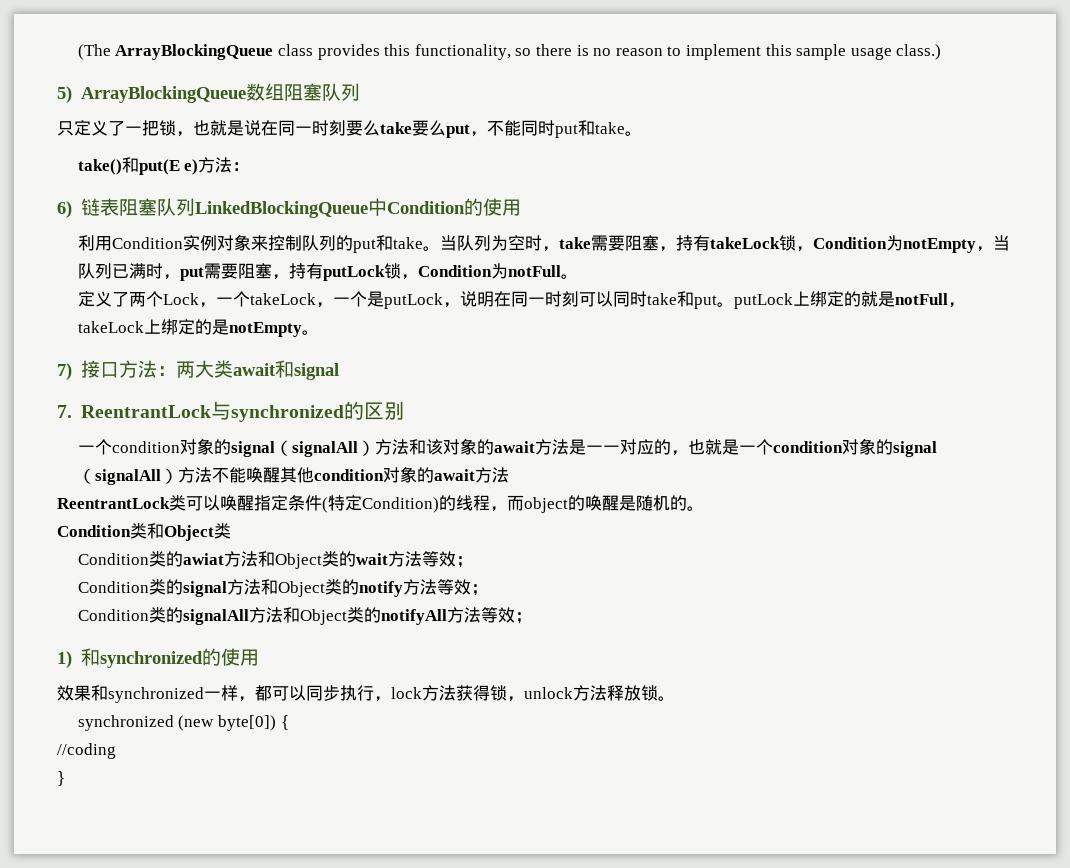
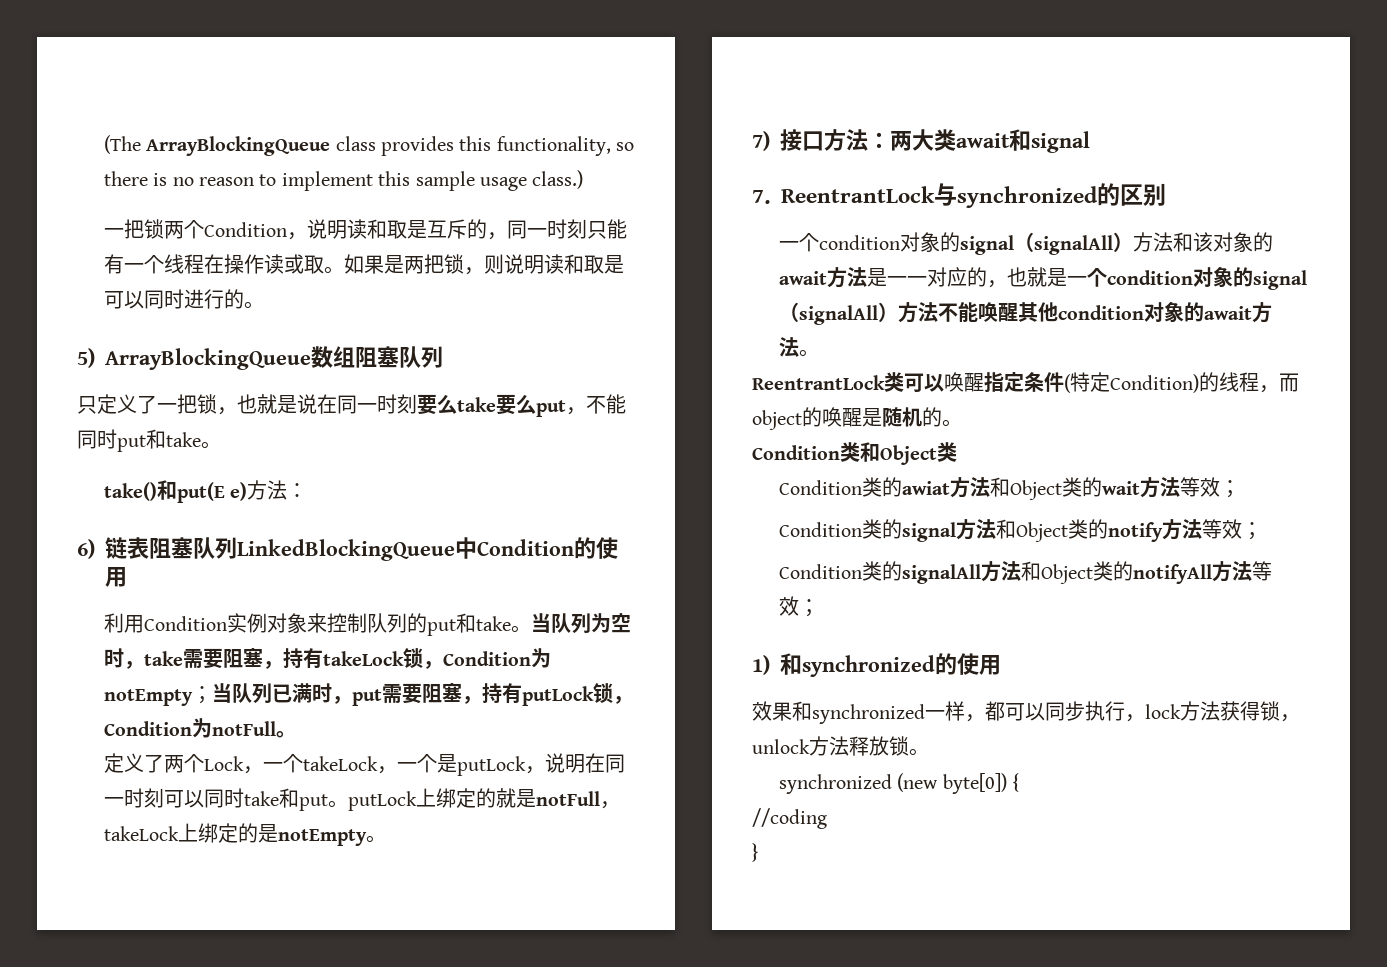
(942, 52) none -> [103,219,627,240] [103,254,624,275] [103,289,264,309] // 一把锁两个Condition，说明读和取是互斥的，同一时刻只能有一个线程在操作读或取。如果是两把锁，则说明读和取是可以同时进行的。
[975,246,993,252] ， -> [191,686,212,704] ；
(509, 475) none -> [798,349,819,357] 。

